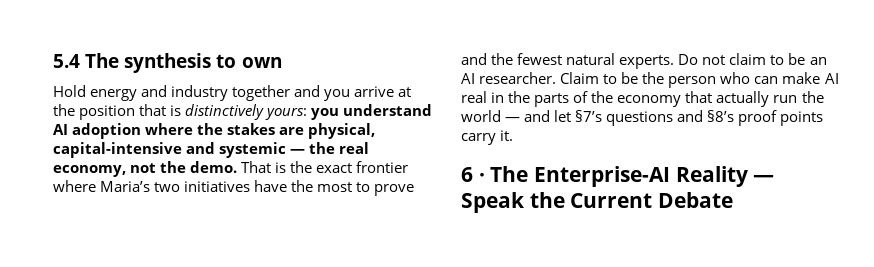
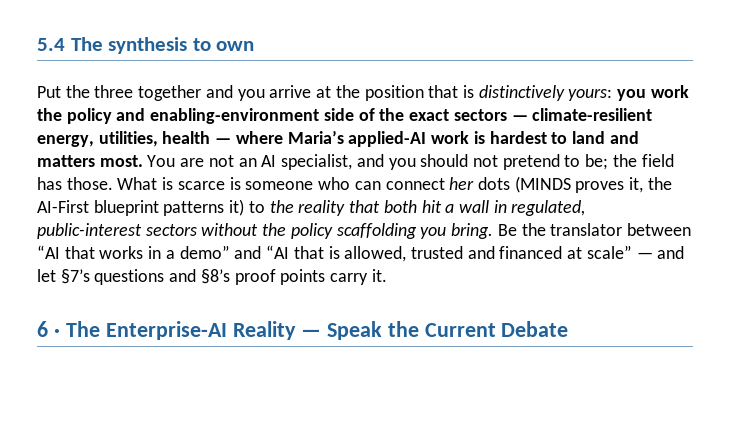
[53,85,229,101] Hold energy and industry -> [37,85,134,98] Put the three
[343,104,433,116] [53,123,376,139] [53,142,370,158] [53,161,409,177] [53,180,415,196] [461,53,827,69] [461,72,839,88] [461,91,824,107] [461,110,501,122] understand AI adoption where the stakes are physical, capital-intensive and systemic — the real economy, not the demo. That is the exact frontier where Maria’s two initiatives have the most to prove and the fewest natural experts. Do not claim to be an AI researcher. Claim to be the person who can make AI real in the parts of the economy that actually run the world -> [650,85,689,98] [37,108,653,124] [37,130,639,147] [37,154,674,170] [37,176,672,193] [37,199,586,216] [37,223,691,239] [37,245,632,262] work the policy and enabling-environment side of the exact sectors — climate-resilient energy, utilities, health — where Maria’s applied-AI work is hardest to land and matters most. You are not an AI specialist, and you should not pretend to be; the field has those. What is scarce is someone who can connect her dots (MINDS proves it, the AI-First blueprint patterns it) to the reality that both hit a wall in regulated, public-interest sectors without the policy scaffolding you bring. Be the translator between “AI that works in a demo” and “AI that is allowed, trusted and financed at scale”

